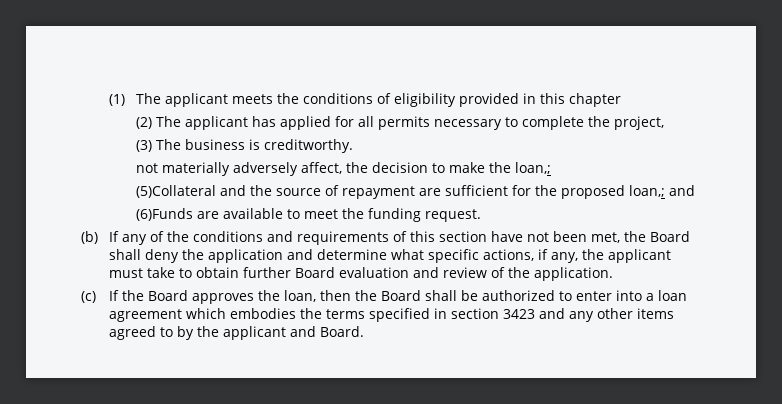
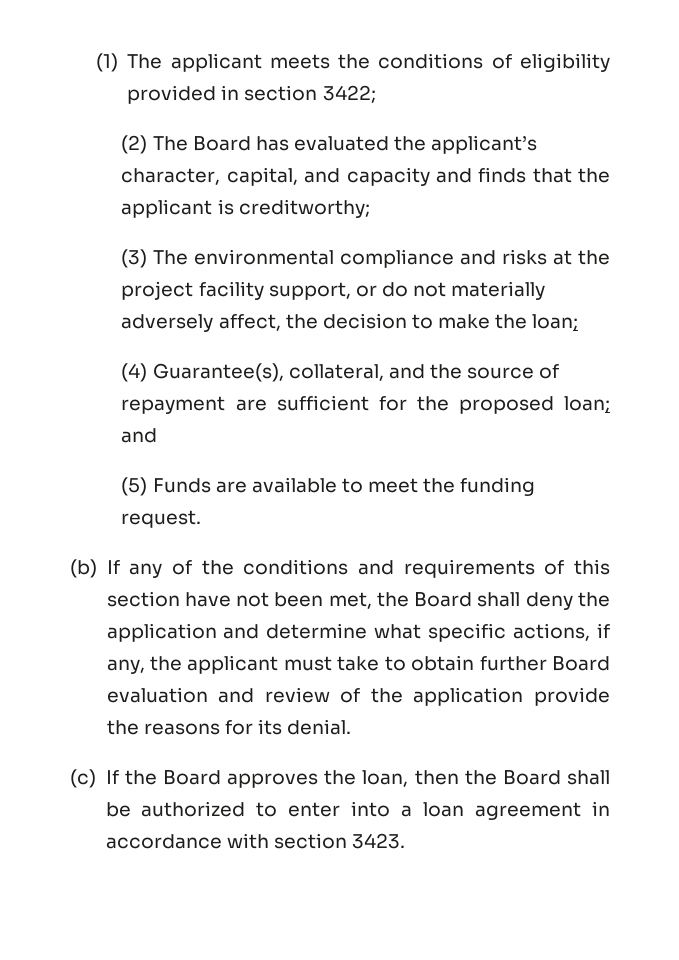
[540,93,622,107] this chapter -> [244,85,376,103] section 3422;
[185,116,665,130] [136,139,354,153] applicant has applied for all permits necessary to complete the project, // (3) The business is creditworthy. // -> [192,135,538,154] [121,167,610,186] [121,199,370,218] [121,249,610,268] [121,281,408,300] Board has evaluated the applicant’s character, capital, and capacity and finds that the applicant is creditworthy; // (3) The environmental compliance and risks at the project facility support, or do
[515,162,552,174] [136,185,217,198] loan,; // (5)Collateral -> [532,314,579,331] [121,363,384,382] loan; // (4) Guarantee(s), collateral,
[629,185,666,197] loan,; -> [564,396,610,413] loan;
[136,208,194,221] (6)Funds -> [121,477,211,496] (5) Funds
[533,267,613,281] application. -> [413,687,610,706] [106,719,352,735] application provide the reasons for its denial.
[185,308,674,322] [108,326,364,340] which embodies the terms specified in section 3423 and any other items agreed to by the applicant and Board. -> [592,801,610,816] [105,833,405,849] in accordance with section 3423.

